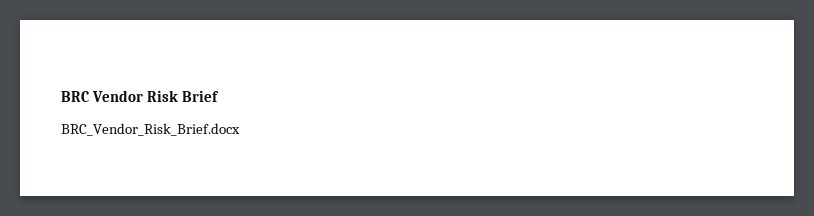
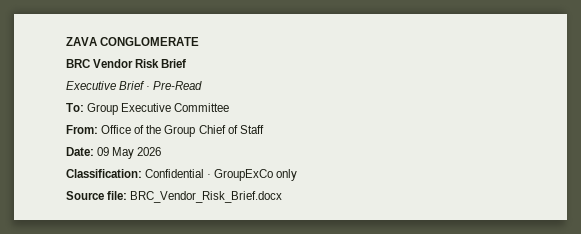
(61, 96) none -> [66,37,200,46] ZAVA CONGLOMERATE //
(219, 96) none -> [66,81,203,90] [66,103,230,115] [66,125,264,137] [66,147,162,159] [66,169,298,181] [66,191,128,200] Executive Brief · Pre-Read // To: Group Executive Committee // From: Office of the Group Chief of Staff // Date: 09 May 2026 // Classification: Confidential · GroupExCo only // Source file:

